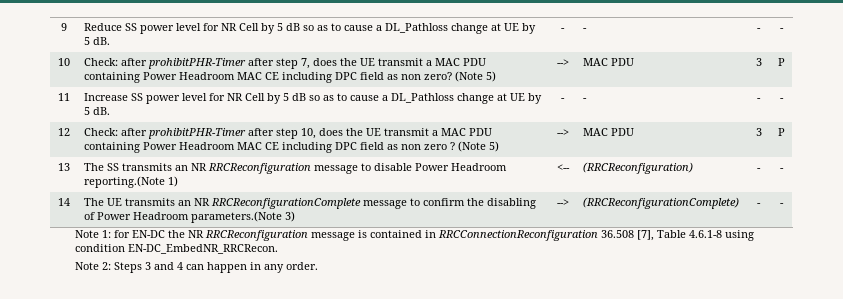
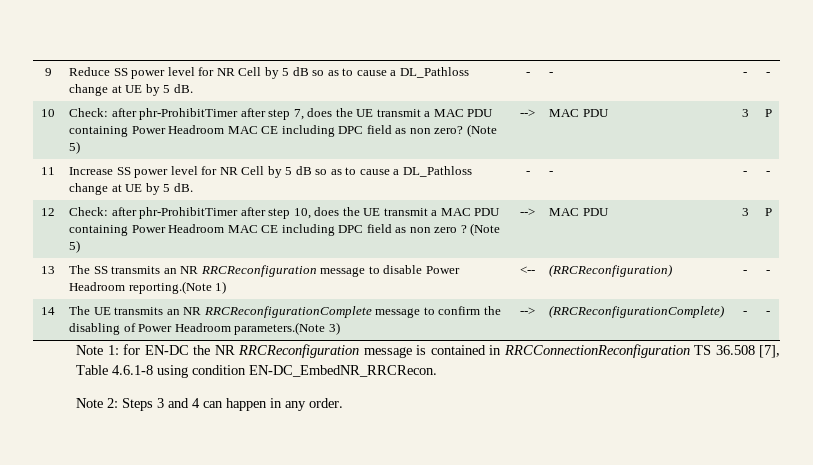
[148,58,247,69] prohibitPHR-Timer -> [139,108,239,120] phr-ProhibitTimer
[148,128,247,139] prohibitPHR-Timer -> [139,207,239,219] phr-ProhibitTimer
(598, 235) none -> [694,345,712,355] TS

